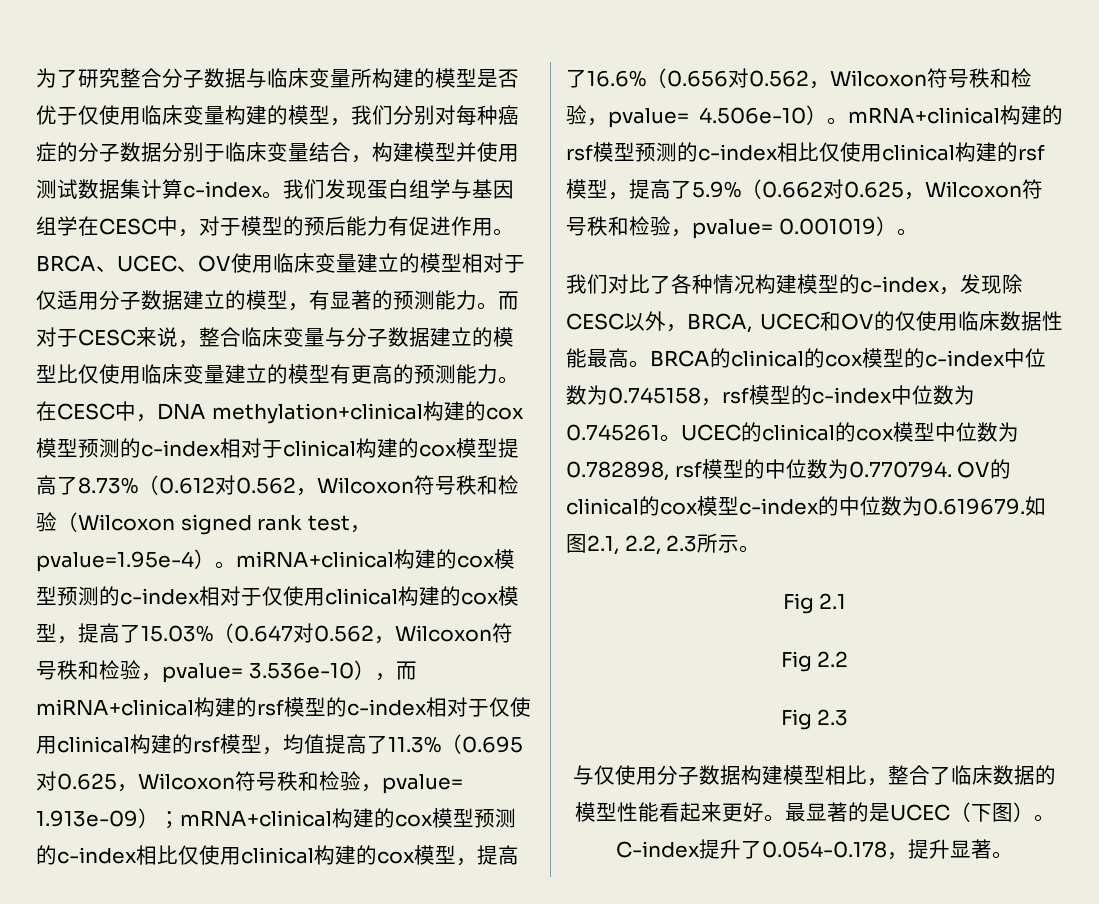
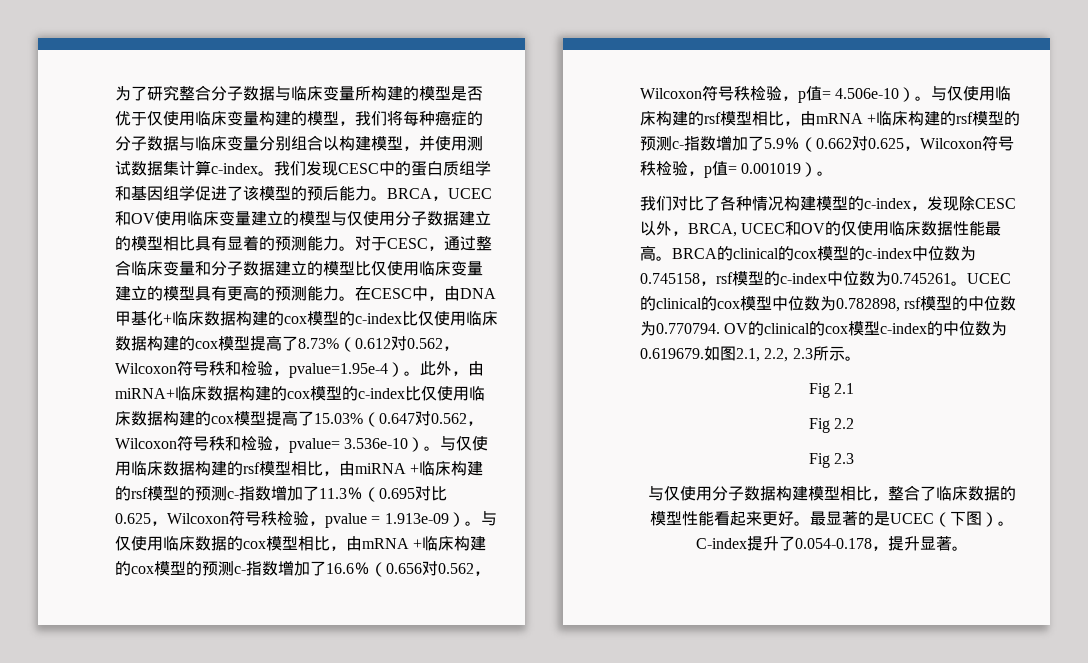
[393,105,456,125] 分别对 -> [387,110,403,126] 将
[162,142,456,163] 分别于临床变量结合，构建模型 -> [179,135,419,151] 与临床变量分别组合以构建模型，
[367,179,514,199] [36,216,514,237] [36,255,198,272] 蛋白组学与基因组学在CESC中，对于模型的预后能力有促进作用。BRCA、UCEC、 -> [338,160,491,176] [115,185,492,201] [115,211,131,226] CESC中的蛋白质组学和基因组学促进了该模型的预后能力。BRCA，UCEC和
[462,253,525,273] [36,290,78,310] 相对于仅适 -> [331,211,379,226] 与仅使
[288,290,519,311] ，有显著的预测能力。而 -> [163,235,355,251] 相比具有显着的预测能力。
[136,327,199,348] 来说， -> [428,236,476,251] ，通过
[325,327,346,347] 与 -> [195,261,211,276] 和
(330, 373) none -> [195,286,211,301] 具
[157,401,524,424] [36,438,356,458] DNA methylation+clinical构建的cox模型预测的c-index相对于clinical -> [444,286,496,301] [115,311,498,326] [115,336,147,351] 由DNA甲基化+临床数据构建的cox模型的c-index比仅使用临床数据
[57,512,371,535] [36,549,515,572] [36,586,519,606] [36,623,78,644] （Wilcoxon signed rank test，pvalue=1.95e-4）。miRNA+clinical构建的cox模型预测的c-index相对于仅使用clinical构建的cox模型， -> [273,361,484,378] [115,386,485,401] [115,411,266,426] ，pvalue=1.95e-4）。此外，由miRNA+临床数据构建的cox模型的c-index比仅使用临床数据构建的cox模型
[374,661,417,681] [36,697,531,717] [36,734,441,755] ，而miRNA+clinical构建的rsf模型的c-index相对于仅使用clinical构建的rsf模型，均值提高了11.3% -> [424,436,489,451] [115,461,484,476] [115,485,363,501] 。与仅使用临床数据构建的rsf模型相比，由miRNA +临床构建的rsf模型的预测c-指数增加了11.3％
[57,771,463,794] [36,808,516,829] [36,845,519,866] [566,69,646,88] 0.625，Wilcoxon符号秩和检验，pvalue= 1.913e-09）；mRNA+clinical构建的cox模型预测的c-index相比仅使用clinical构建的cox模型，提高了16.6% -> [431,486,447,501] [115,510,497,528] [115,536,487,551] [115,560,370,576] 比0.625，Wilcoxon符号秩检验，pvalue = 1.913e-09）。与仅使用临床数据的cox模型相比，由mRNA +临床构建的cox模型的预测c-指数增加了16.6％
[990,68,1032,88] [566,105,1063,128] [566,142,1045,162] [566,179,741,200] 和检验，pvalue= 4.506e-10）。mRNA+clinical构建的rsf模型预测的c-index相比仅使用clinical构建的rsf模型，提高了5.9% -> [750,86,1012,103] [640,111,1021,126] [640,135,800,151] 检验，p值= 4.506e-10）。与仅使用临床构建的rsf模型相比，由mRNA +临床构建的rsf模型的预测c-指数增加了5.9％
[608,216,773,239] 和检验，pvalue= -> [656,161,737,178] 检验，p值=

